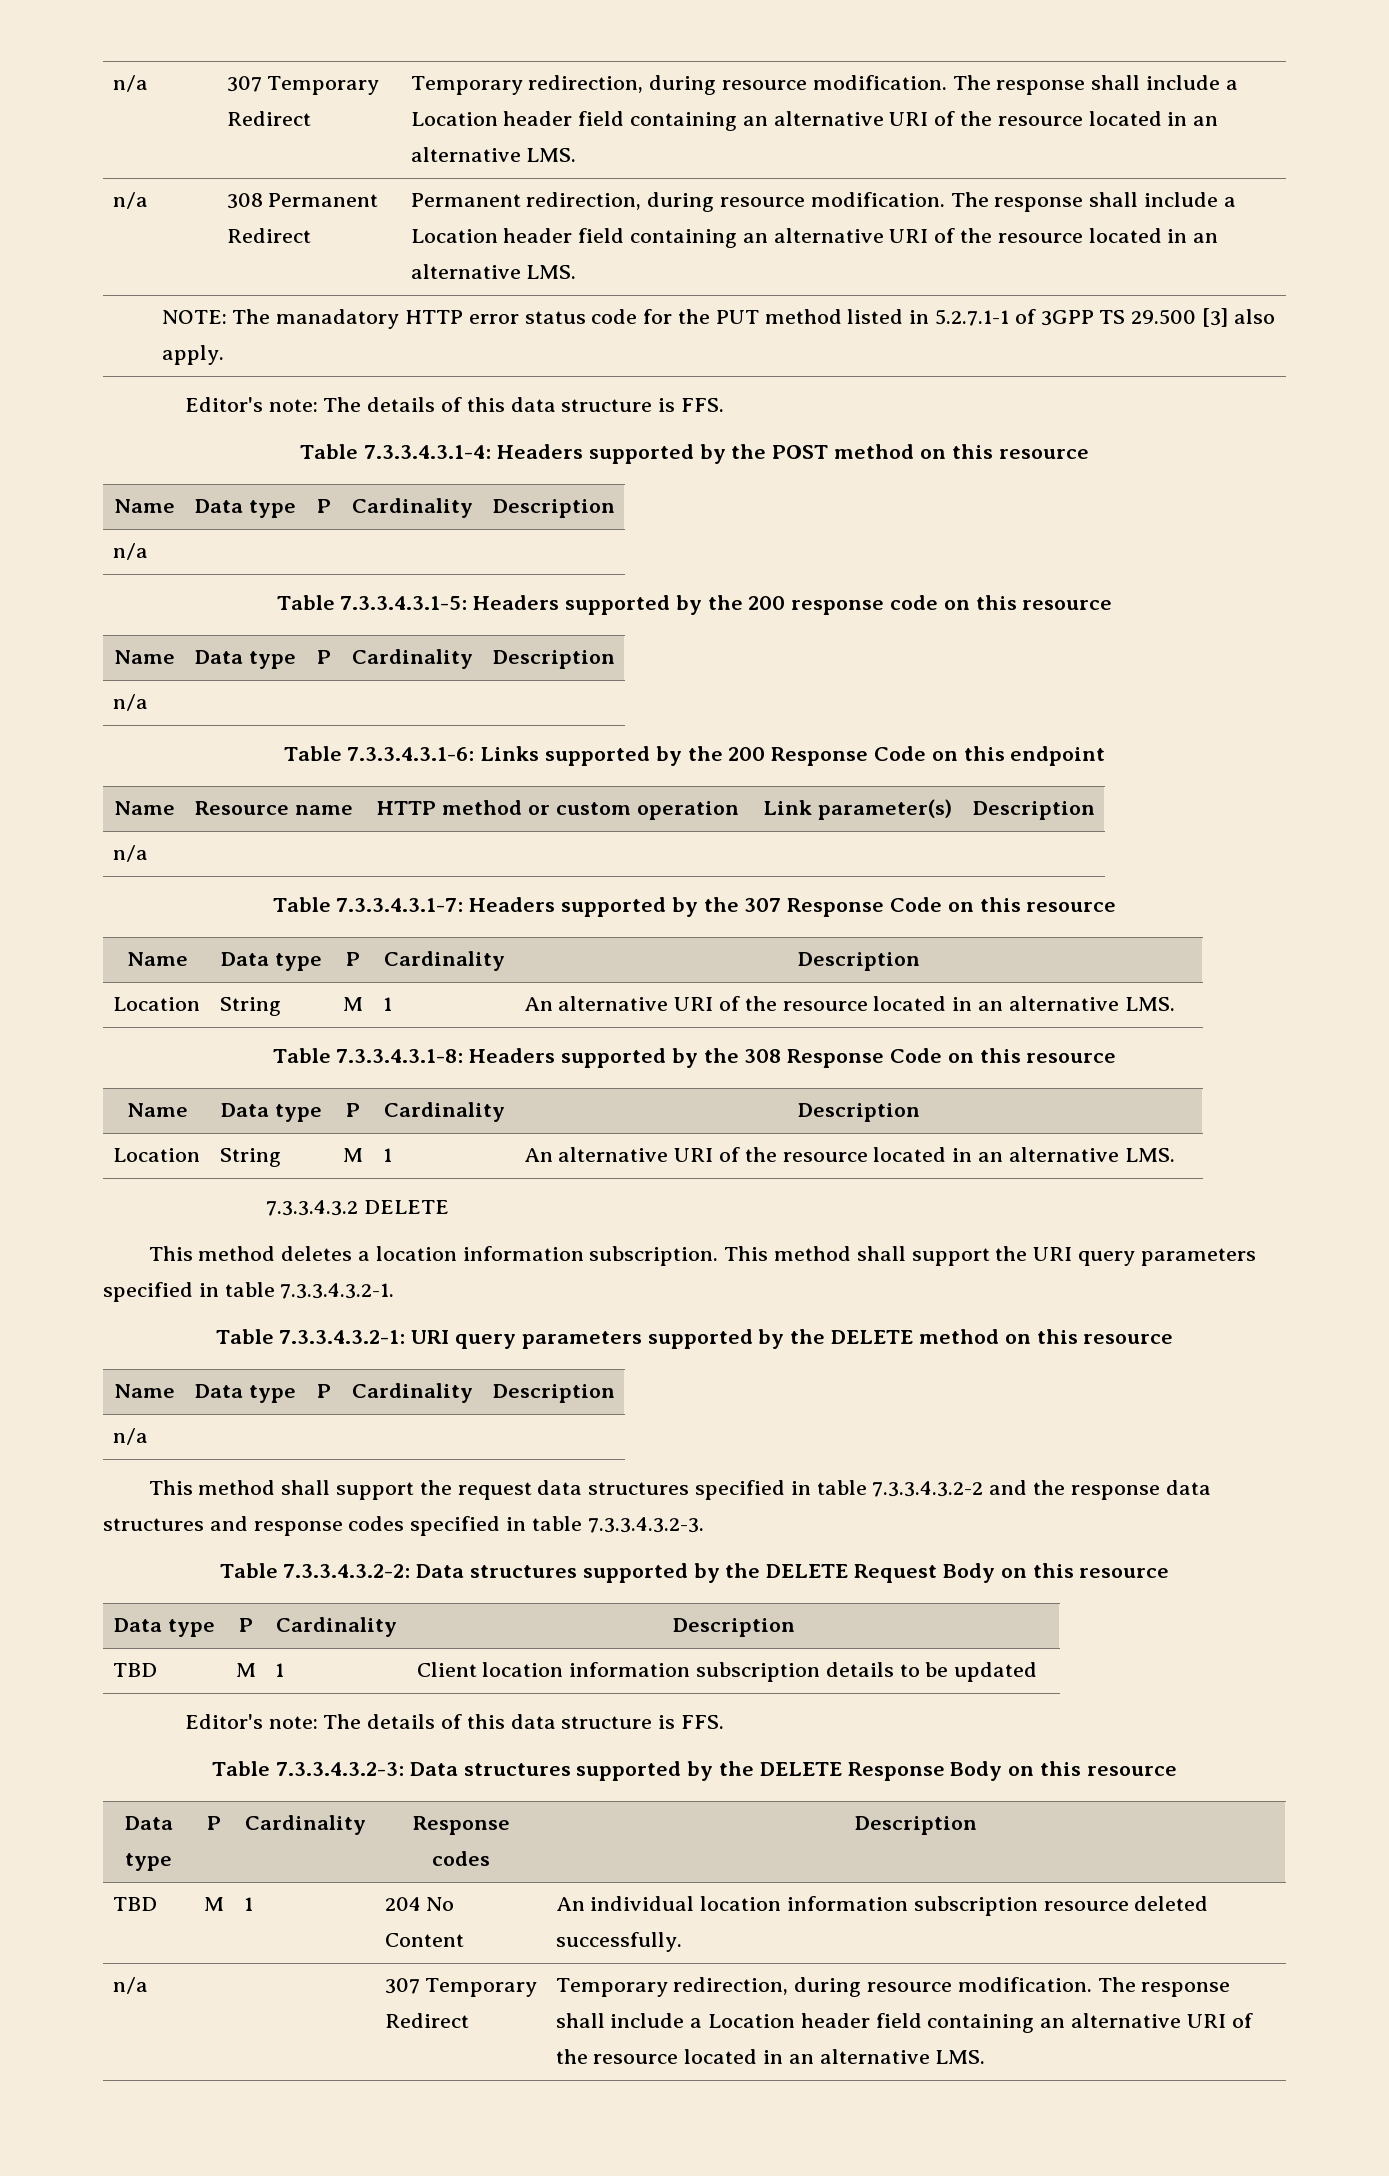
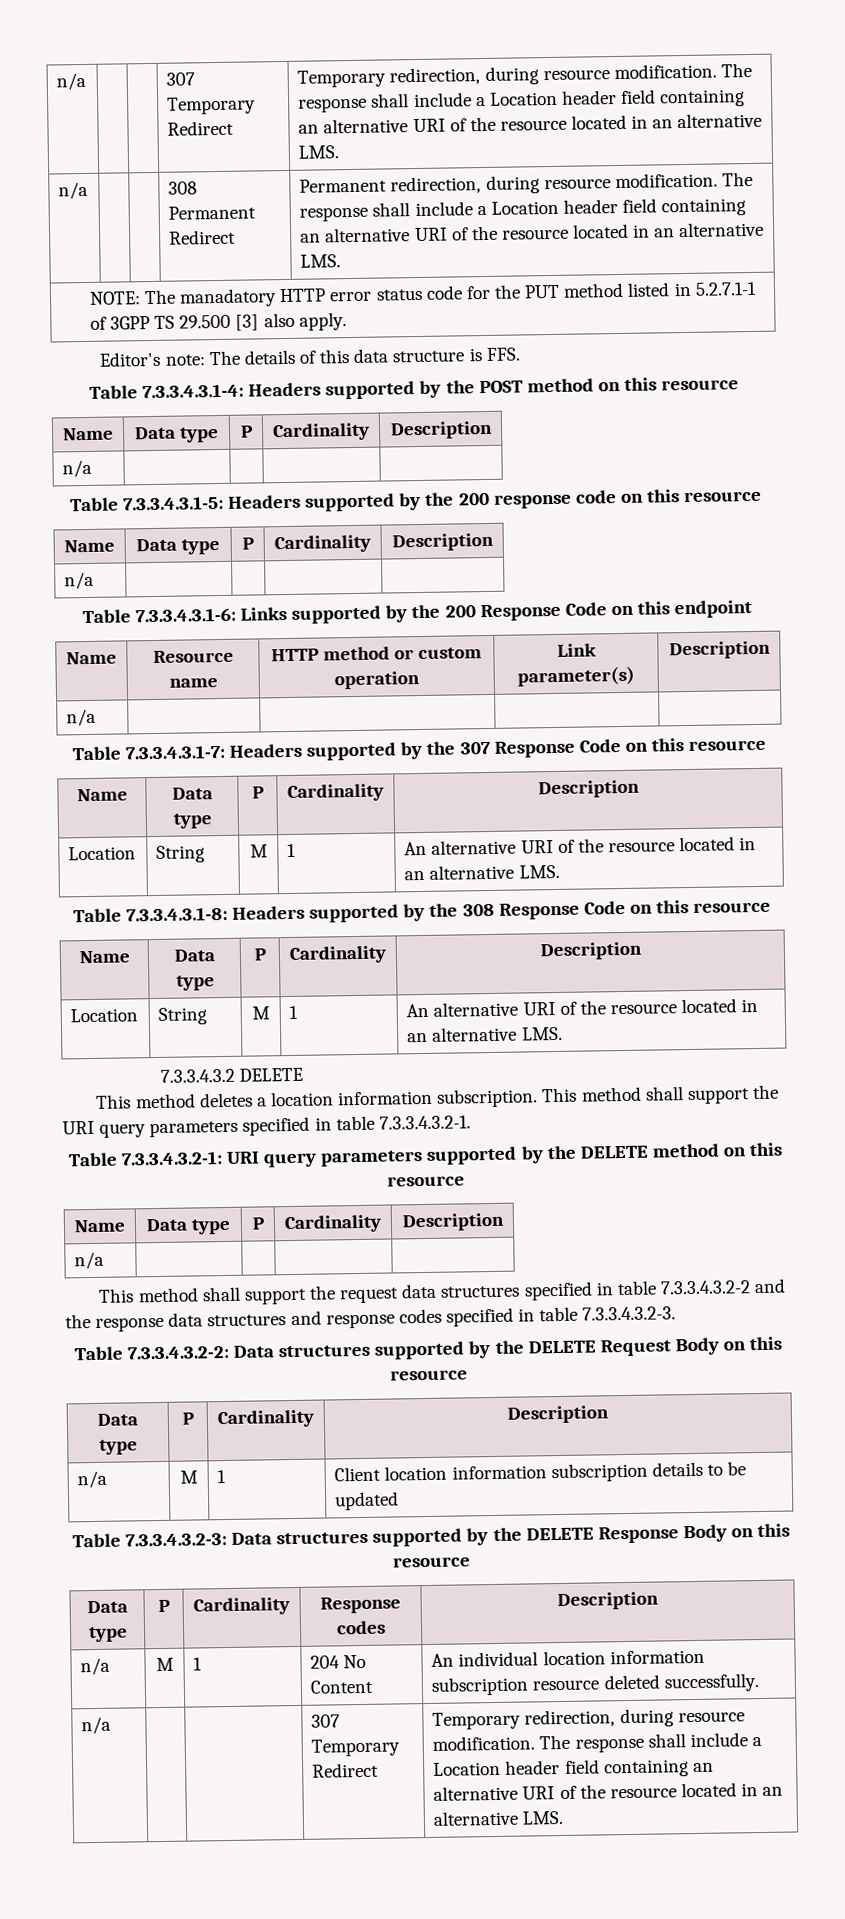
[112,1663,157,1677] TBD -> [77,1470,108,1489] n/a
[184,1714,724,1729] // Editor's note: The details of this data structure is FFS. -> (400, 1501) none
[112,1897,157,1911] TBD -> [80,1657,111,1676] n/a

